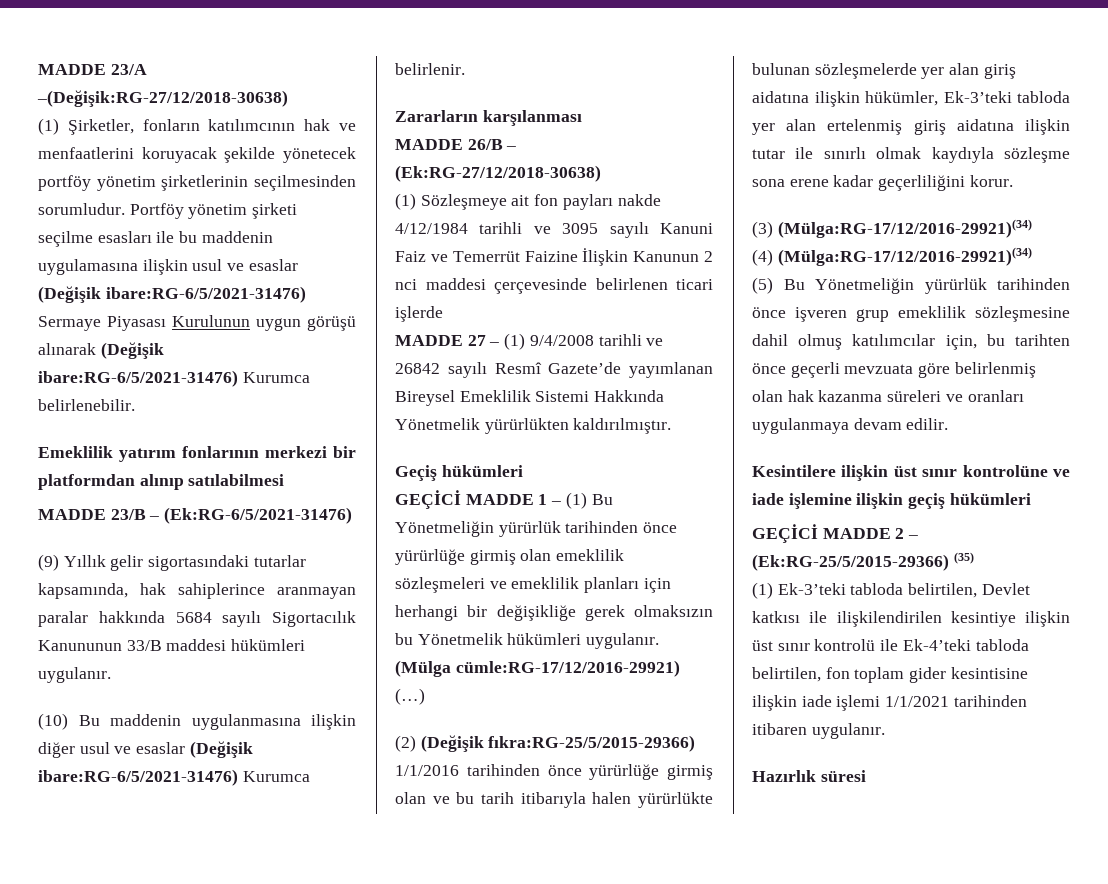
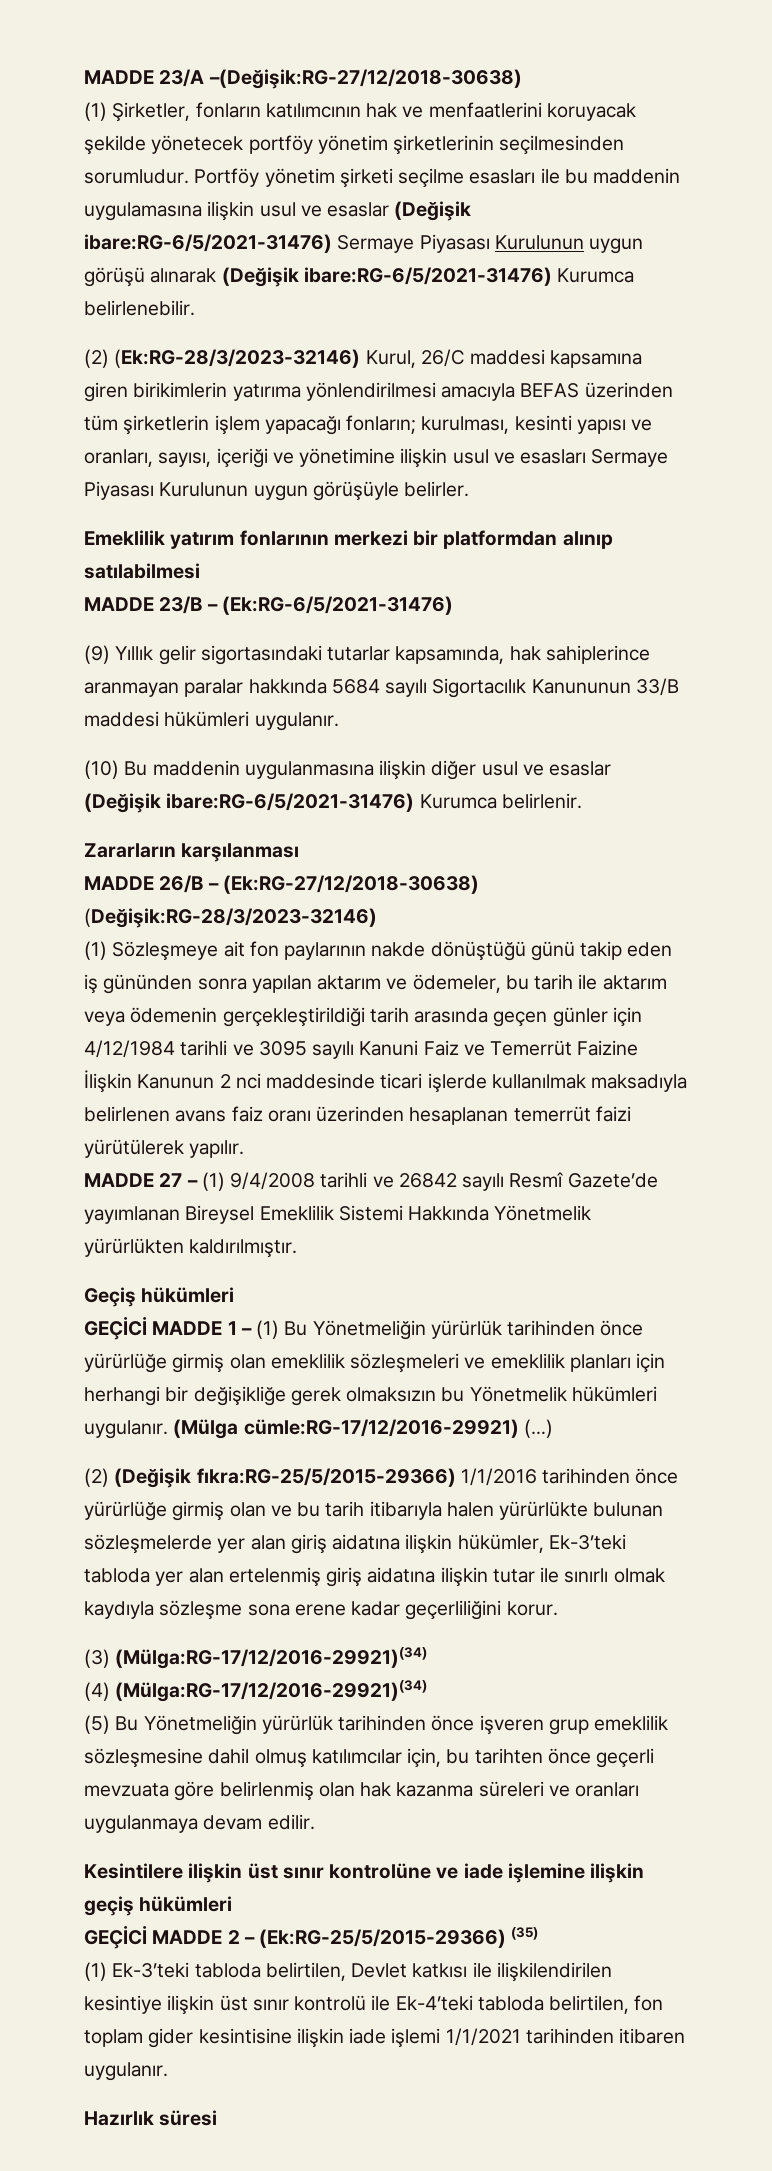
(135, 405) none -> [84,349,643,368] [84,382,673,402] [84,415,653,435] [84,448,669,468] [84,481,470,501] // (2) (Ek:RG-28/3/2023-32146) Kurul, 26/C maddesi kapsamına giren birikimlerin yatırıma yönlendirilmesi amacıyla BEFAS üzerinden tüm şirketlerin işlem yapacağı fonların; kurulması, kesinti yapısı ve oranları, sayısı, içeriği ve yönetimine ilişkin usul ve esasları Sermaye Piyasası Kurulunun uygun görüşüyle belirler.
(601, 173) none -> [84,908,377,928] (Değişik:RG-28/3/2023-32146)
[562,194,661,210] payları nakde -> [284,941,673,961] [84,974,667,994] [84,1007,642,1027] paylarının nakde dönüştüğü günü takip eden iş gününden sonra yapılan aktarım ve ödemeler, bu tarih ile aktarım veya ödemenin gerçekleştirildiği tarih arasında geçen günler için
[425,278,668,294] maddesi çerçevesinde belirlenen -> [266,1073,376,1089] maddesinde
(443, 314) none -> [491,1074,688,1092] [84,1106,631,1125] [84,1139,245,1158] kullanılmak maksadıyla belirlenen avans faiz oranı üzerinden hesaplanan temerrüt faizi yürütülerek yapılır.

